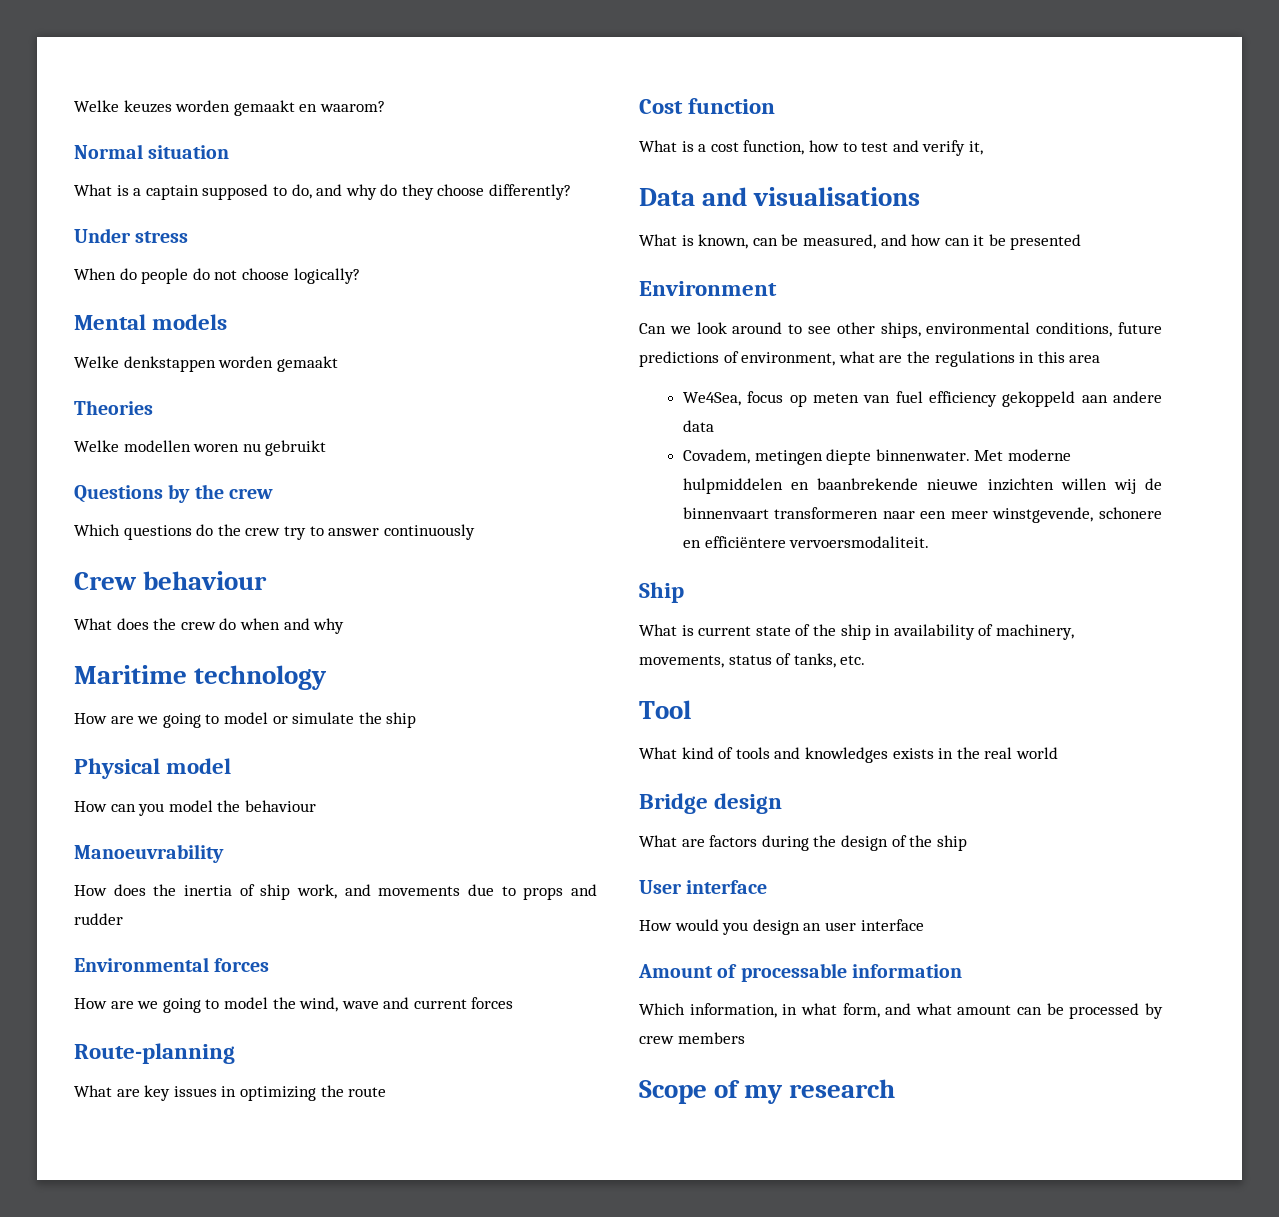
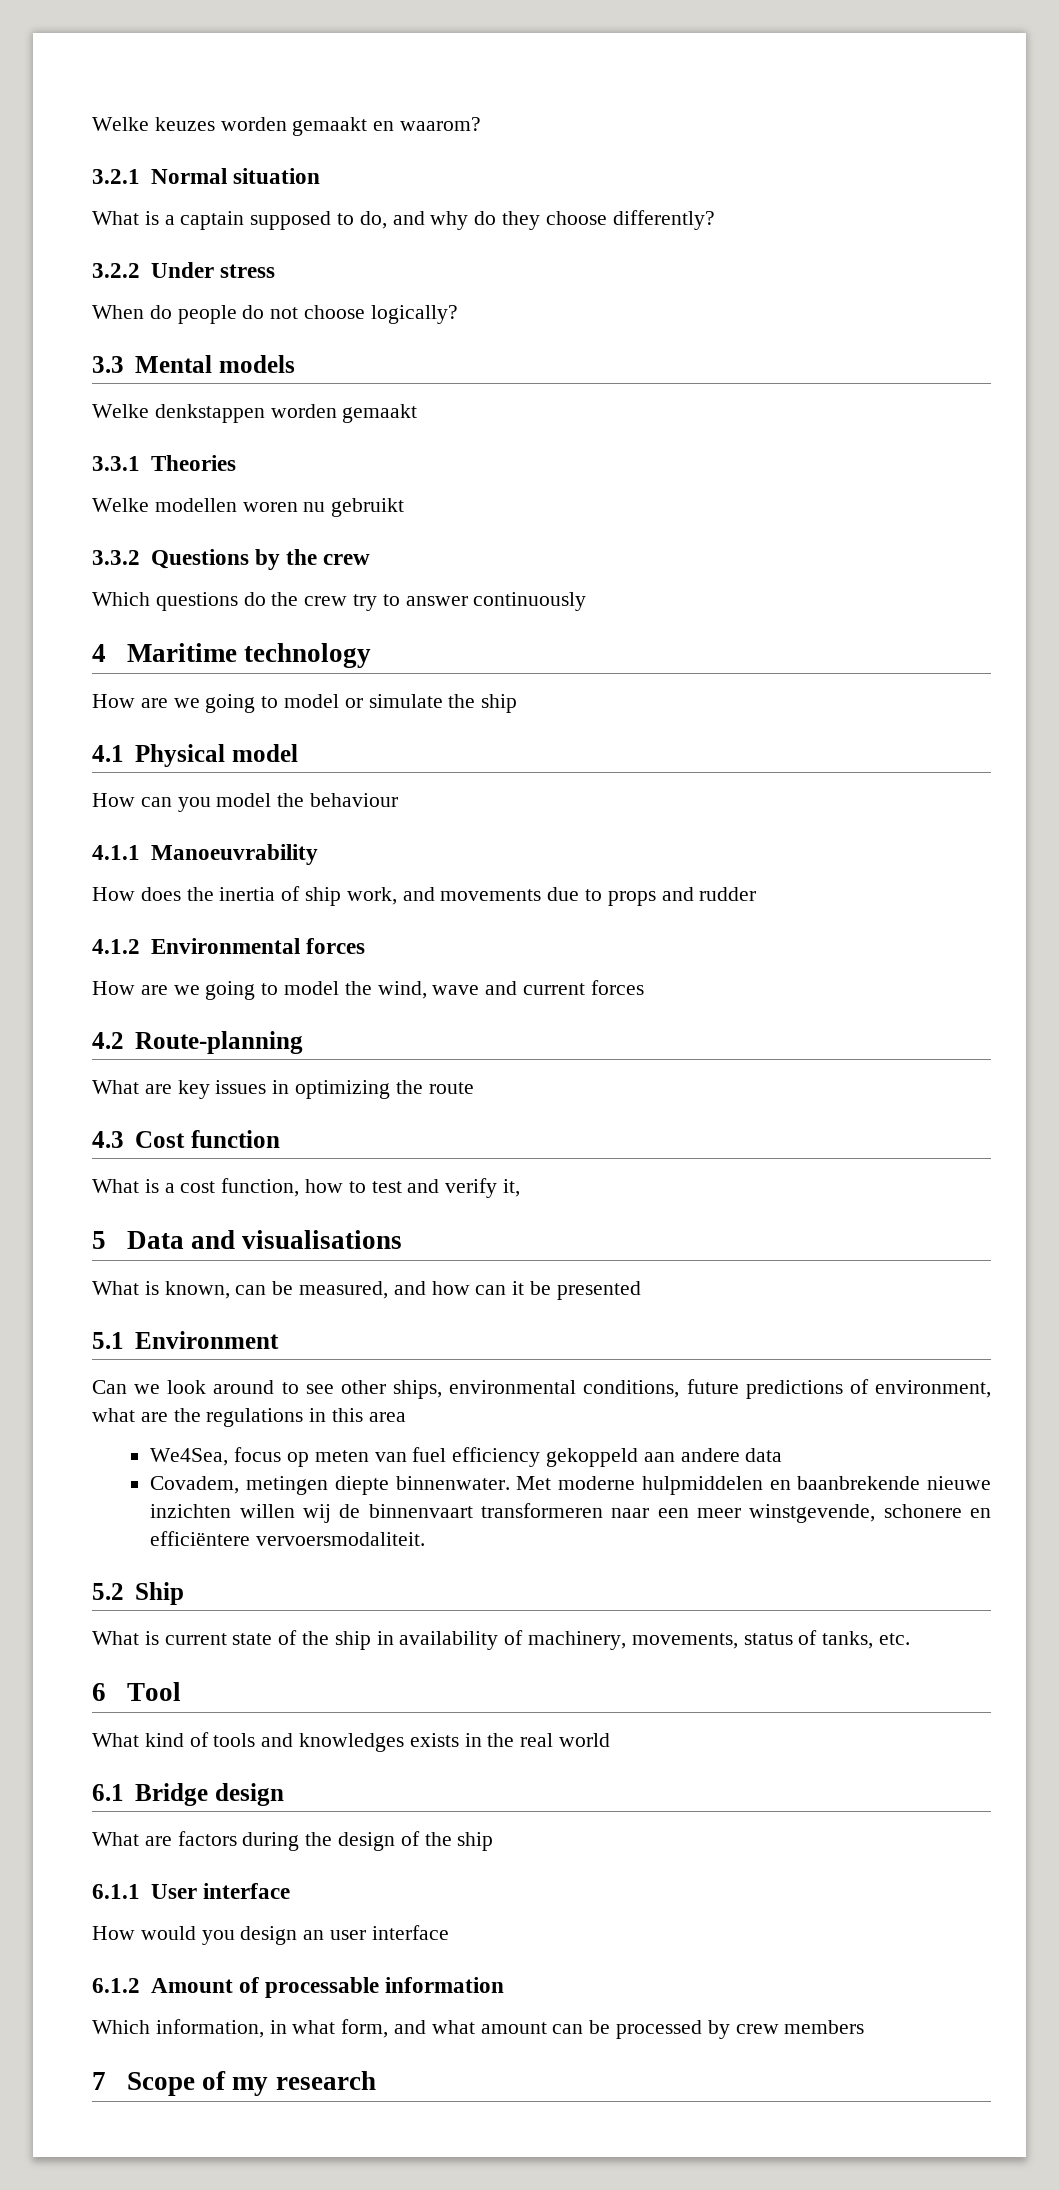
(385, 106) none -> [92,169,140,184] 3.2.1
(572, 192) none -> [92,263,140,278] 3.2.2
(360, 276) none -> [92,356,124,373] 3.3
(338, 364) none -> [92,456,140,471] 3.3.1
(327, 448) none -> [92,550,140,565] 3.3.2
[74,571,268,590] [74,618,345,634] Crew behaviour // What does the crew do when and why // -> [92,644,106,662] 4
(417, 720) none -> [92,745,124,762] 4.1
(316, 806) none -> [92,845,140,860] 4.1.1
(123, 919) none -> [92,939,140,954] 4.1.2
(514, 1003) none -> [92,1032,124,1049] 4.2
(387, 1092) none -> [92,1131,124,1148] 4.3
(983, 148) none -> [92,1231,106,1249] 5
(1082, 242) none -> [92,1332,124,1349] 5.1
(930, 542) none -> [92,1583,124,1600] 5.2
(866, 660) none -> [92,1683,106,1701] 6
(1058, 753) none -> [92,1784,124,1801] 6.1
(967, 843) none -> [92,1884,140,1899] 6.1.1
(924, 925) none -> [92,1978,140,1993] 6.1.2
(745, 1038) none -> [92,2072,106,2090] 7

